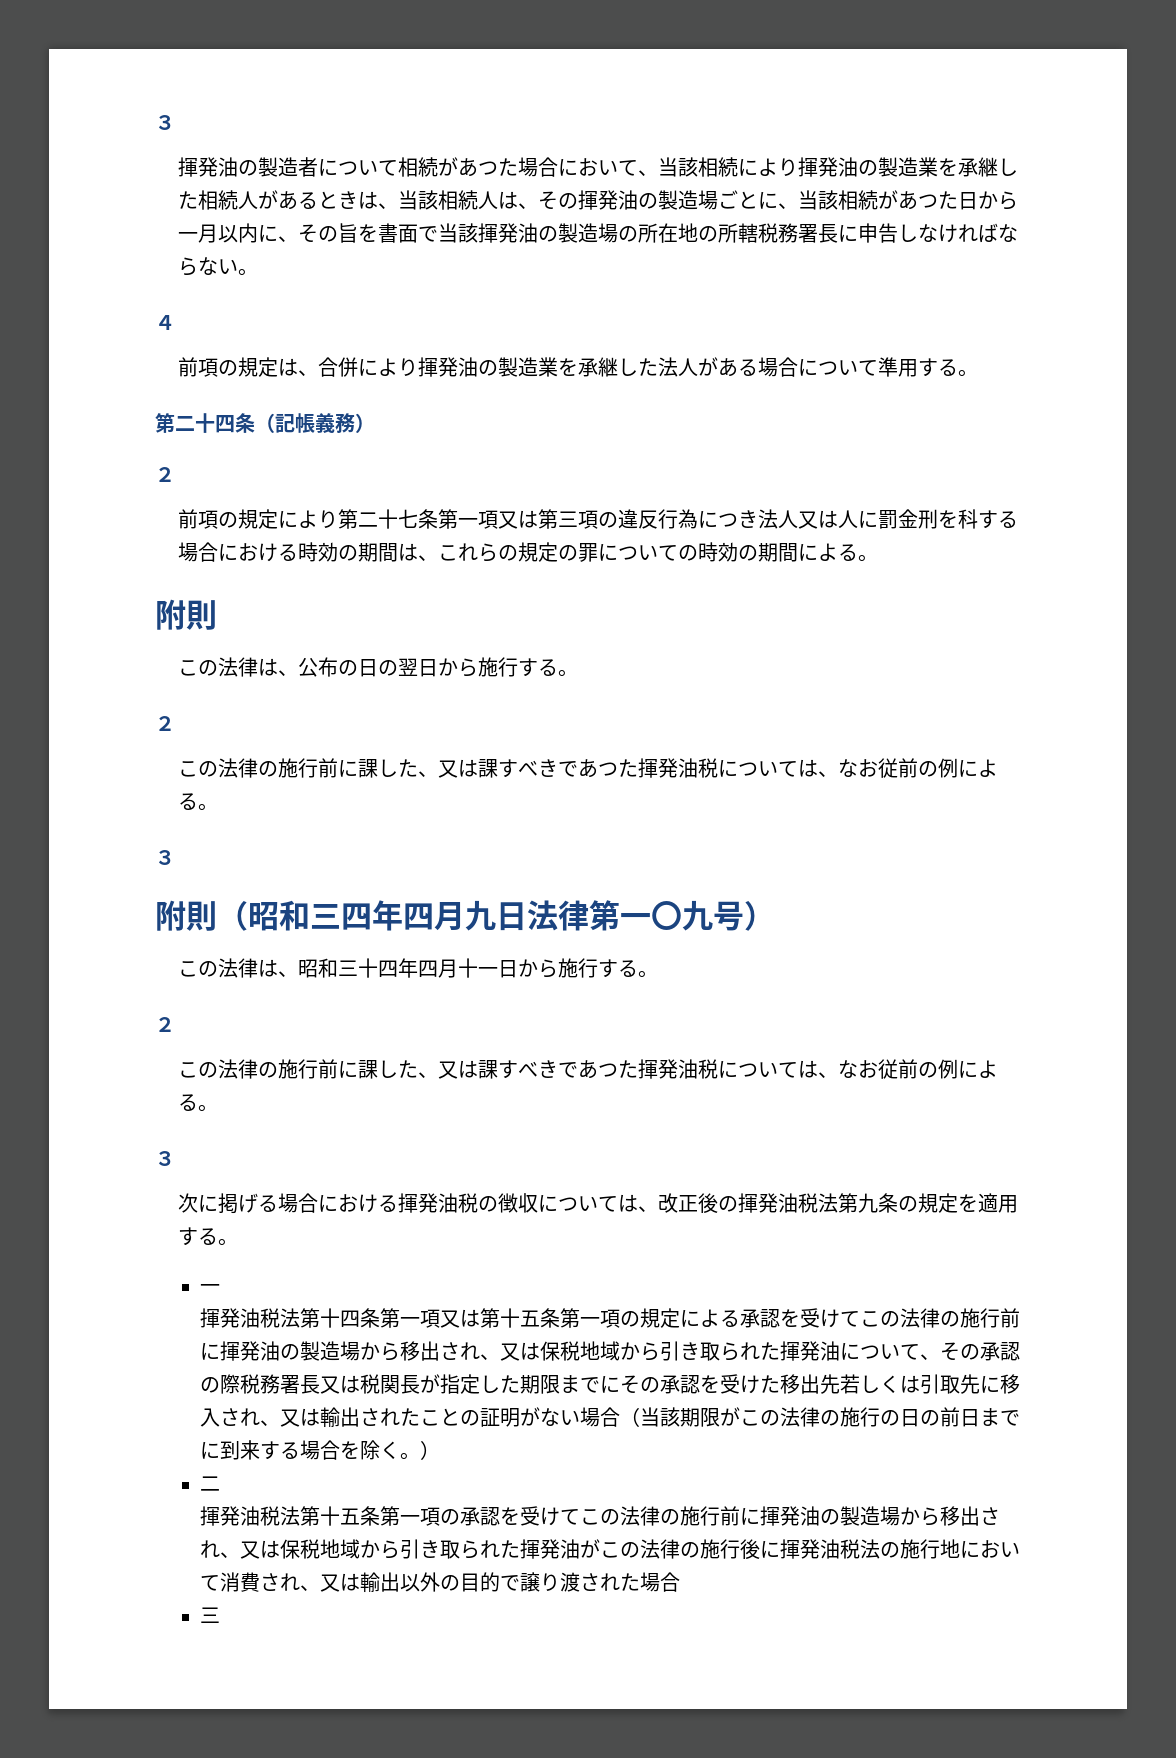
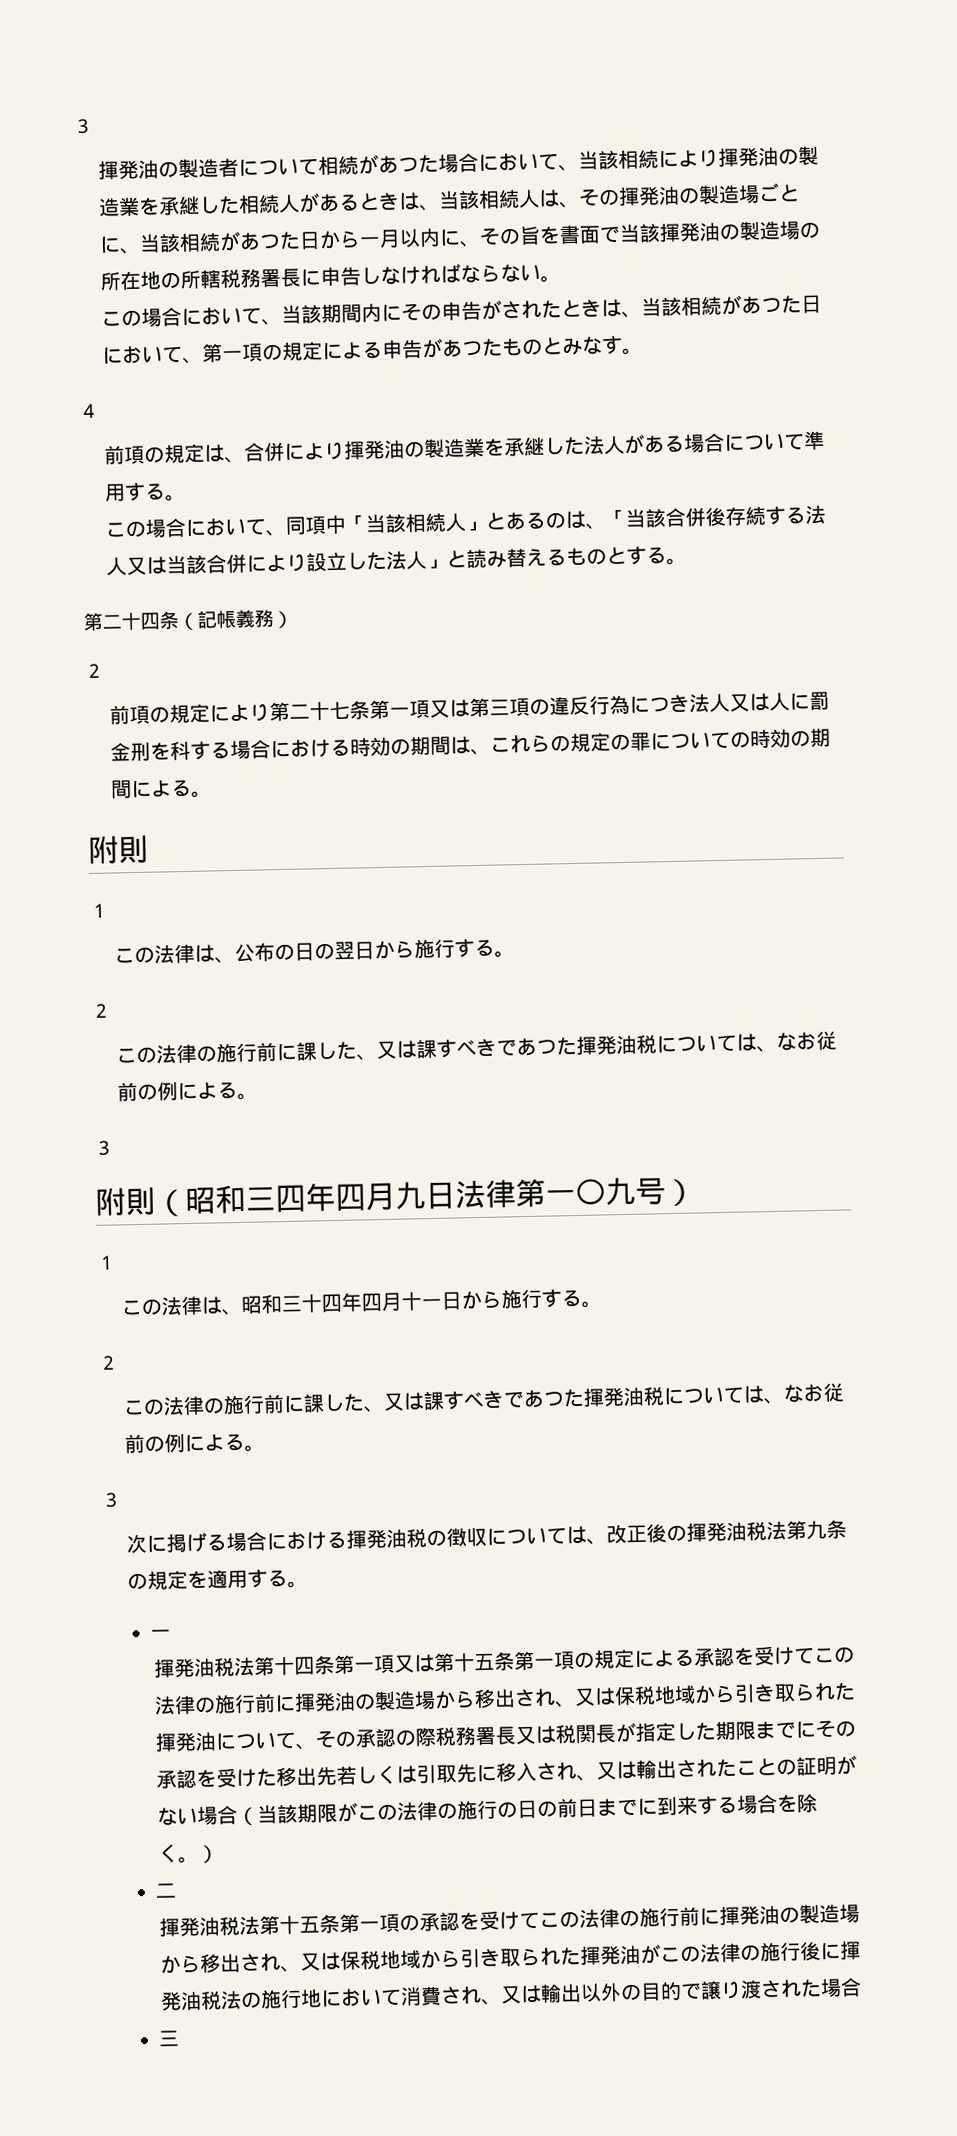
(258, 272) none -> [101,294,823,327] [102,335,644,365] // この場合において、当該期間内にその申告がされたときは、当該相続があつた日において、第一項の規定による申告があつたものとみなす。
(978, 373) none -> [105,504,827,538] [106,546,688,576] // この場合において、同項中「当該相続人」とあるのは、「当該合併後存続する法人又は当該合併により設立した法人」と読み替えるものとする。
(217, 615) none -> [89,903,109,918] // １
(775, 916) none -> [96,1255,117,1270] // １

